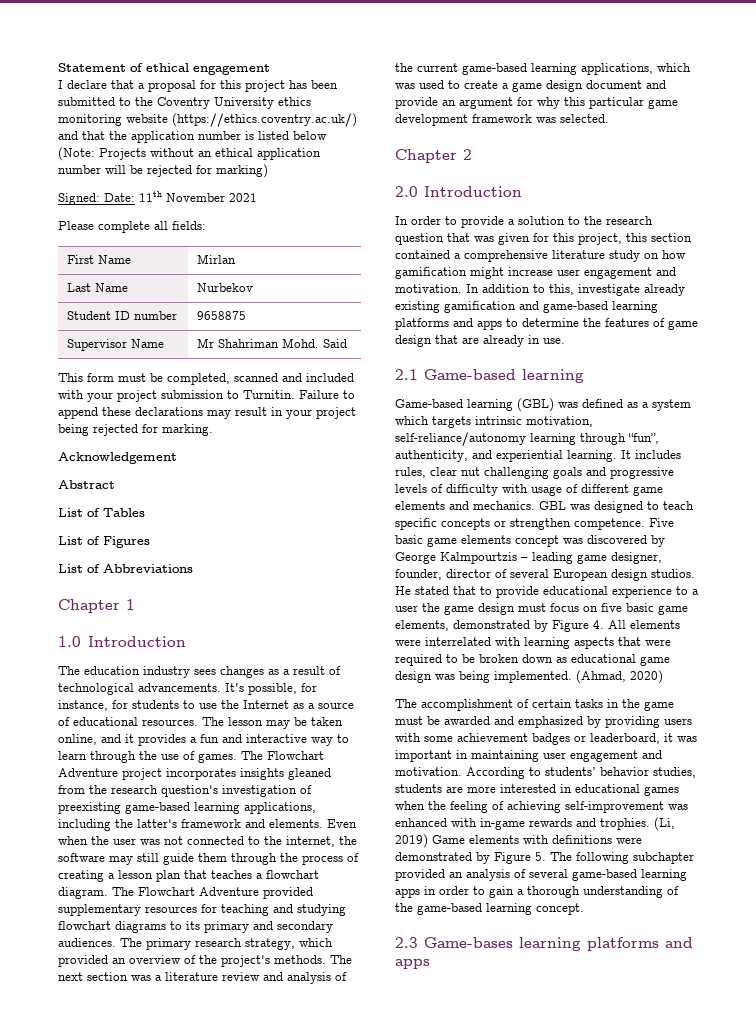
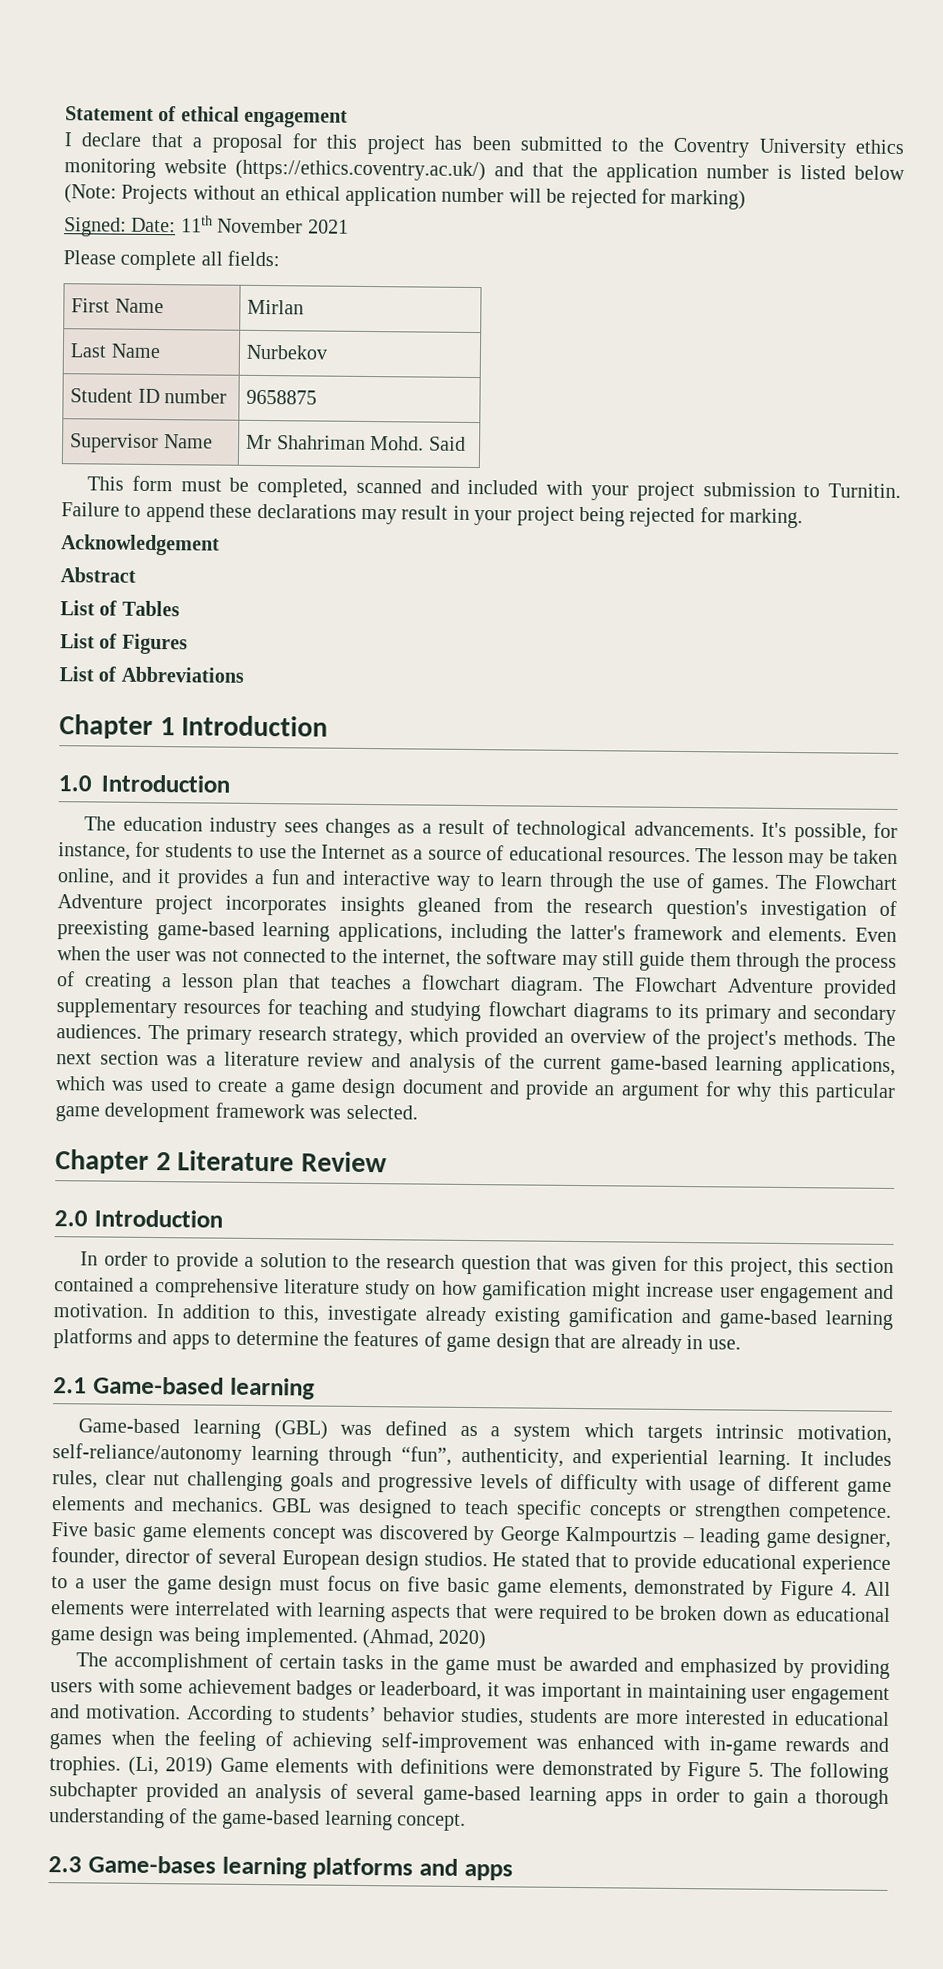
(135, 604) none -> [181,715,329,737] Introduction
(472, 154) none -> [177,1150,387,1173] Literature Review

